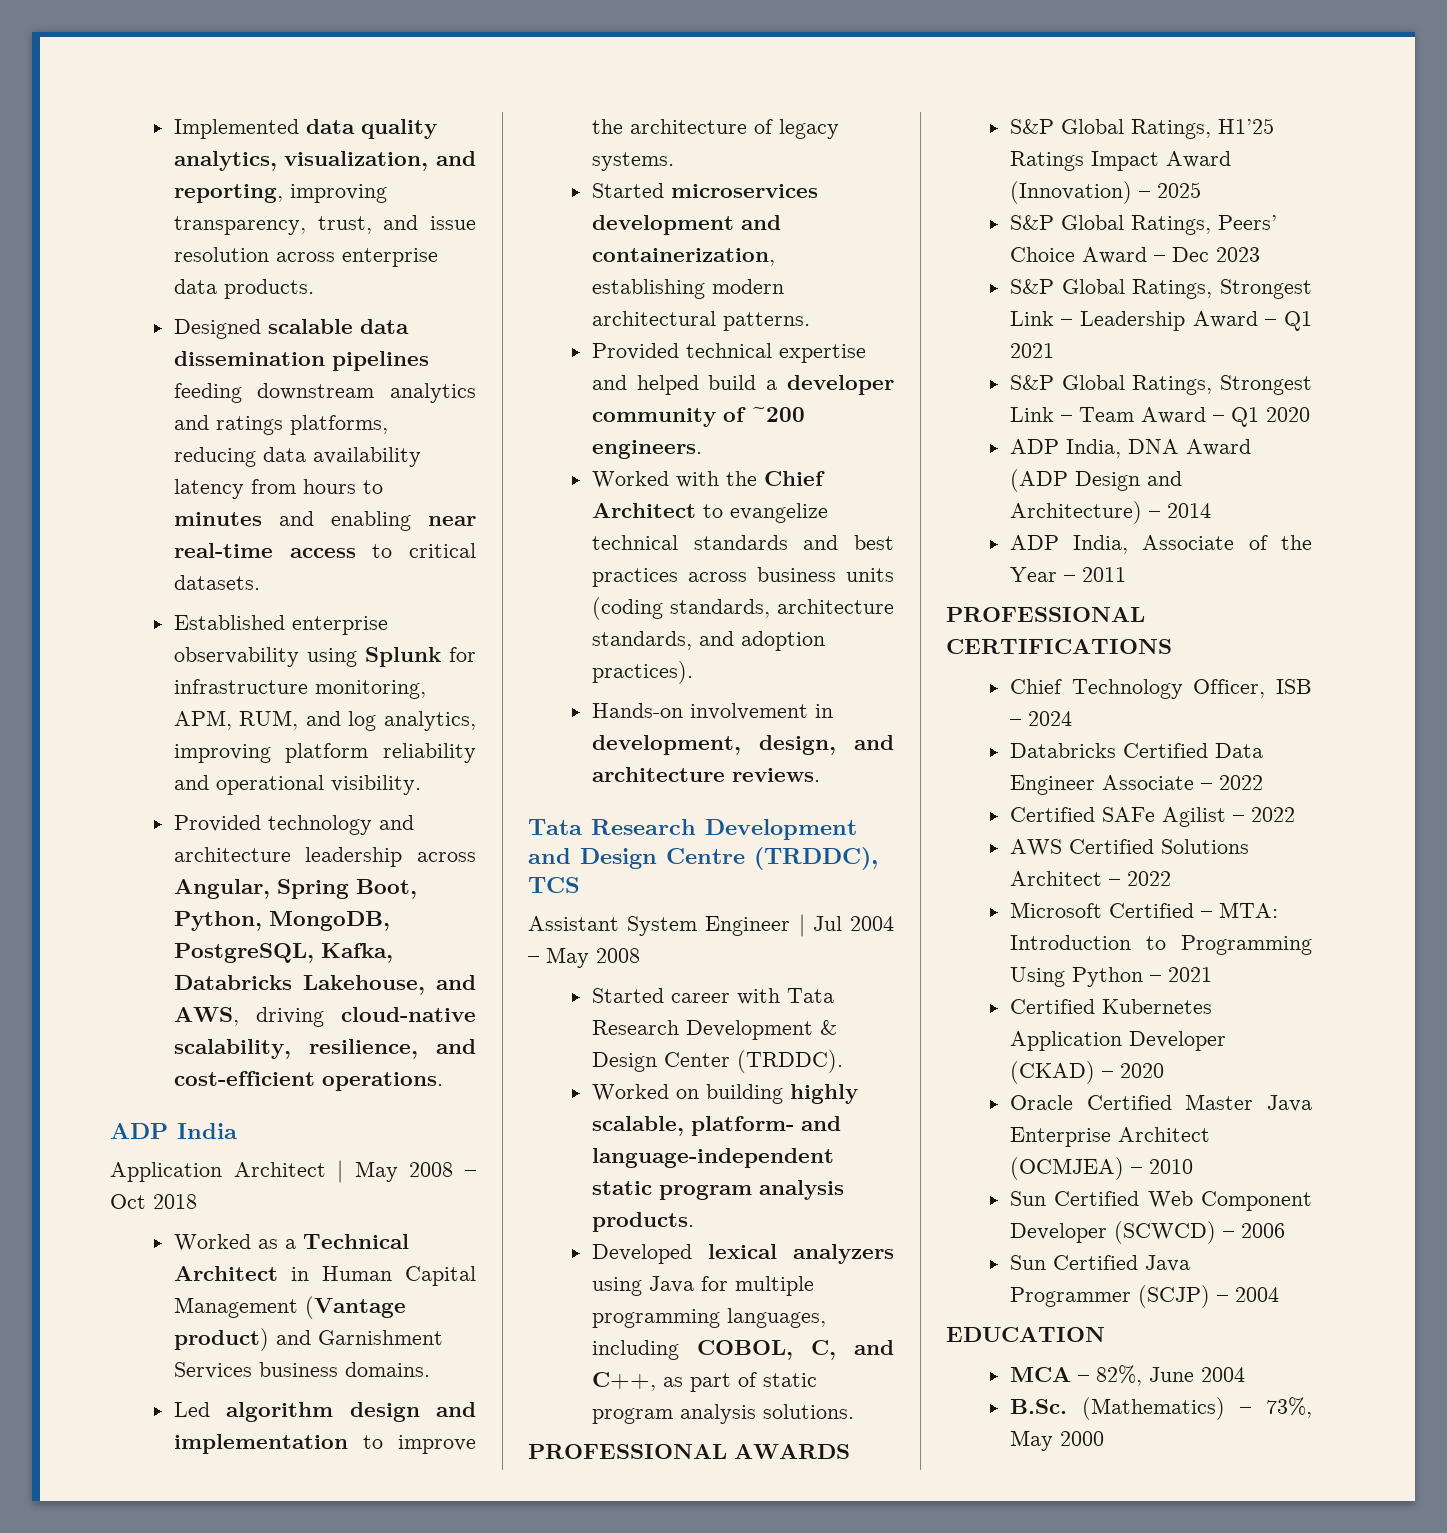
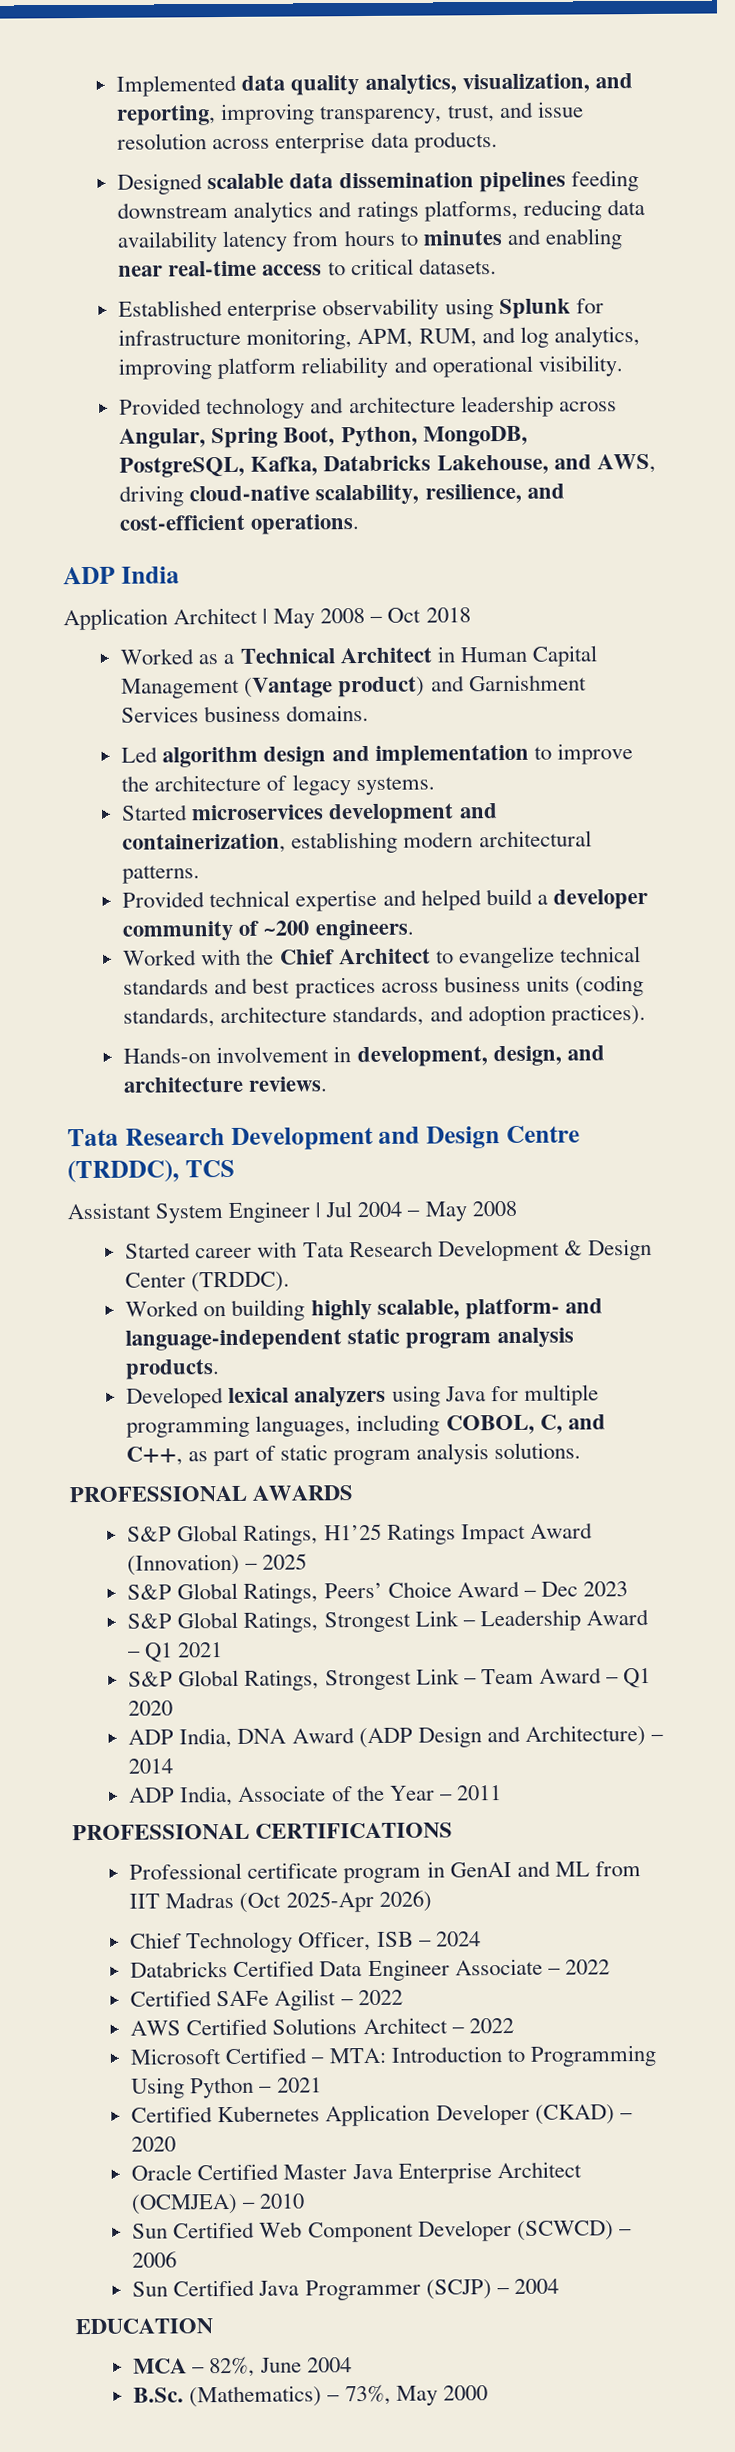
(1172, 646) none -> [129,1860,641,1884] [129,1890,432,1913] // Professional certificate program in GenAI and ML from IIT Madras (Oct 2025-Apr 2026)

